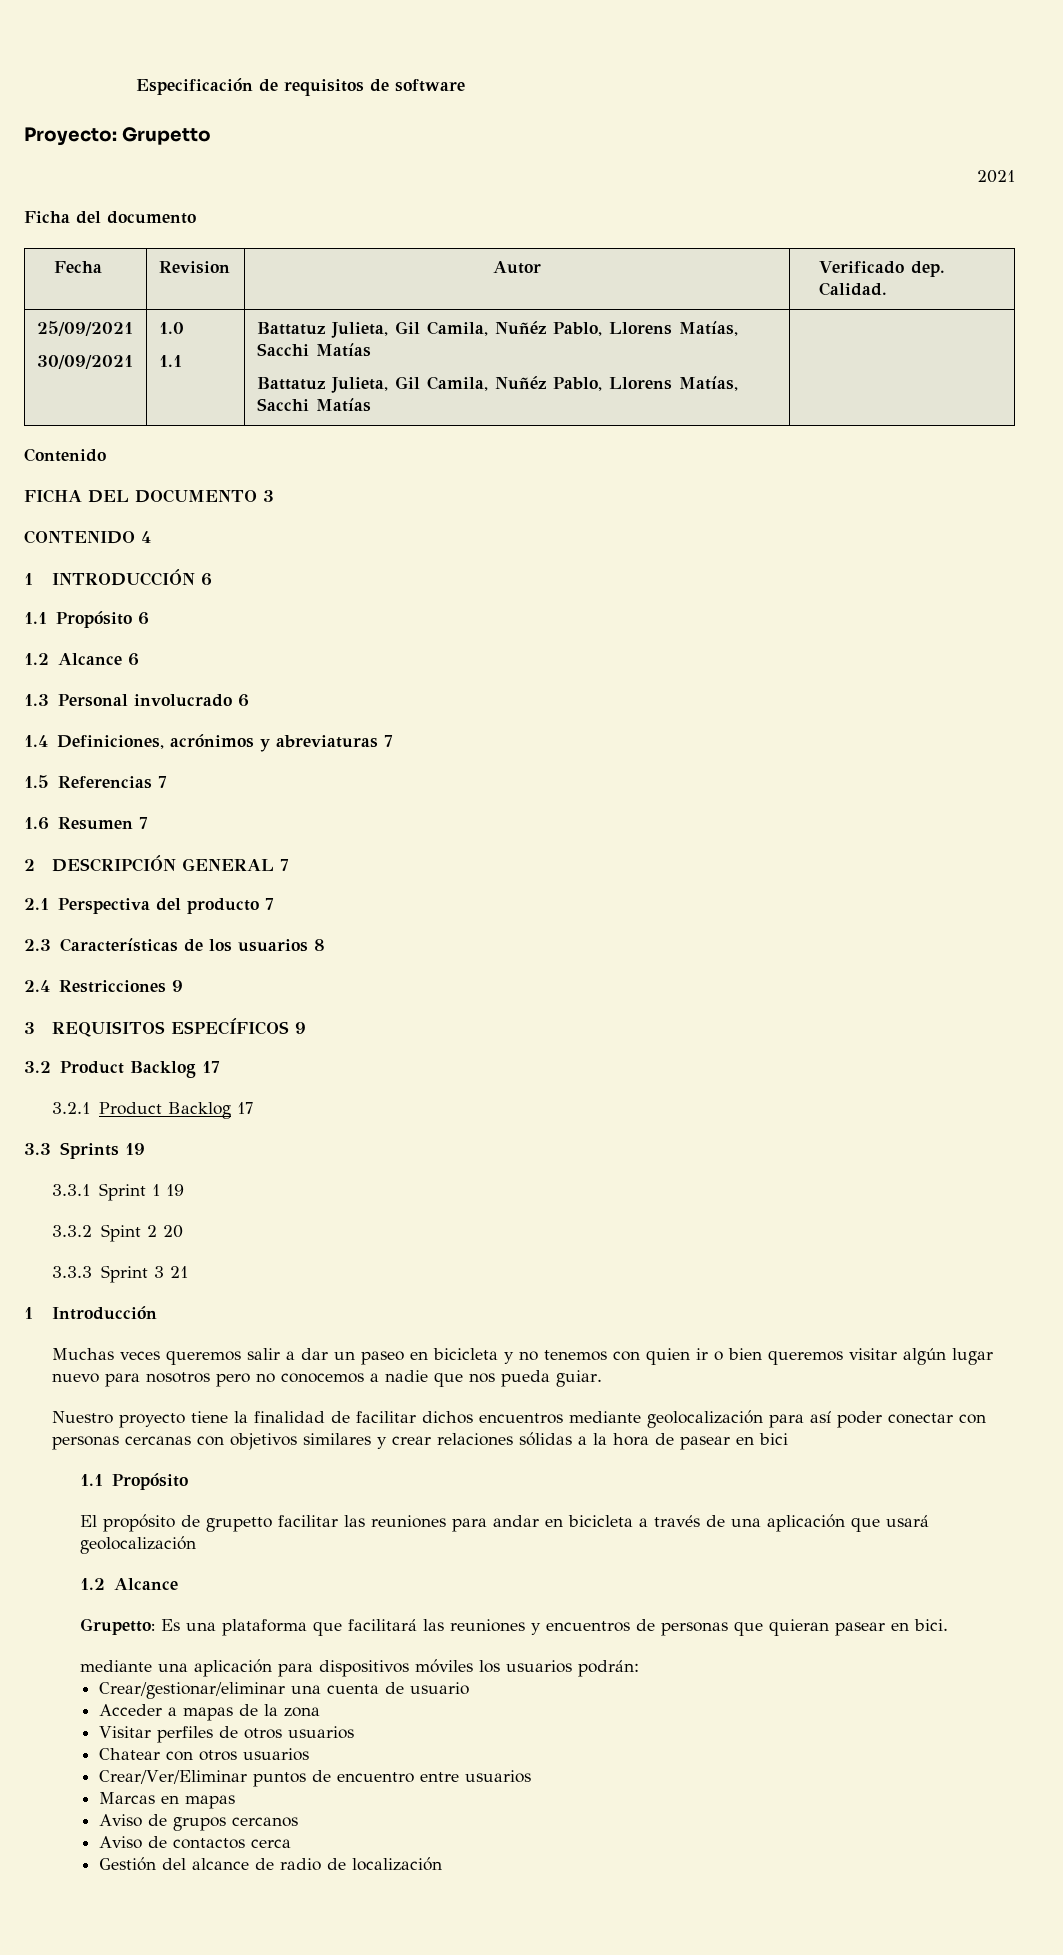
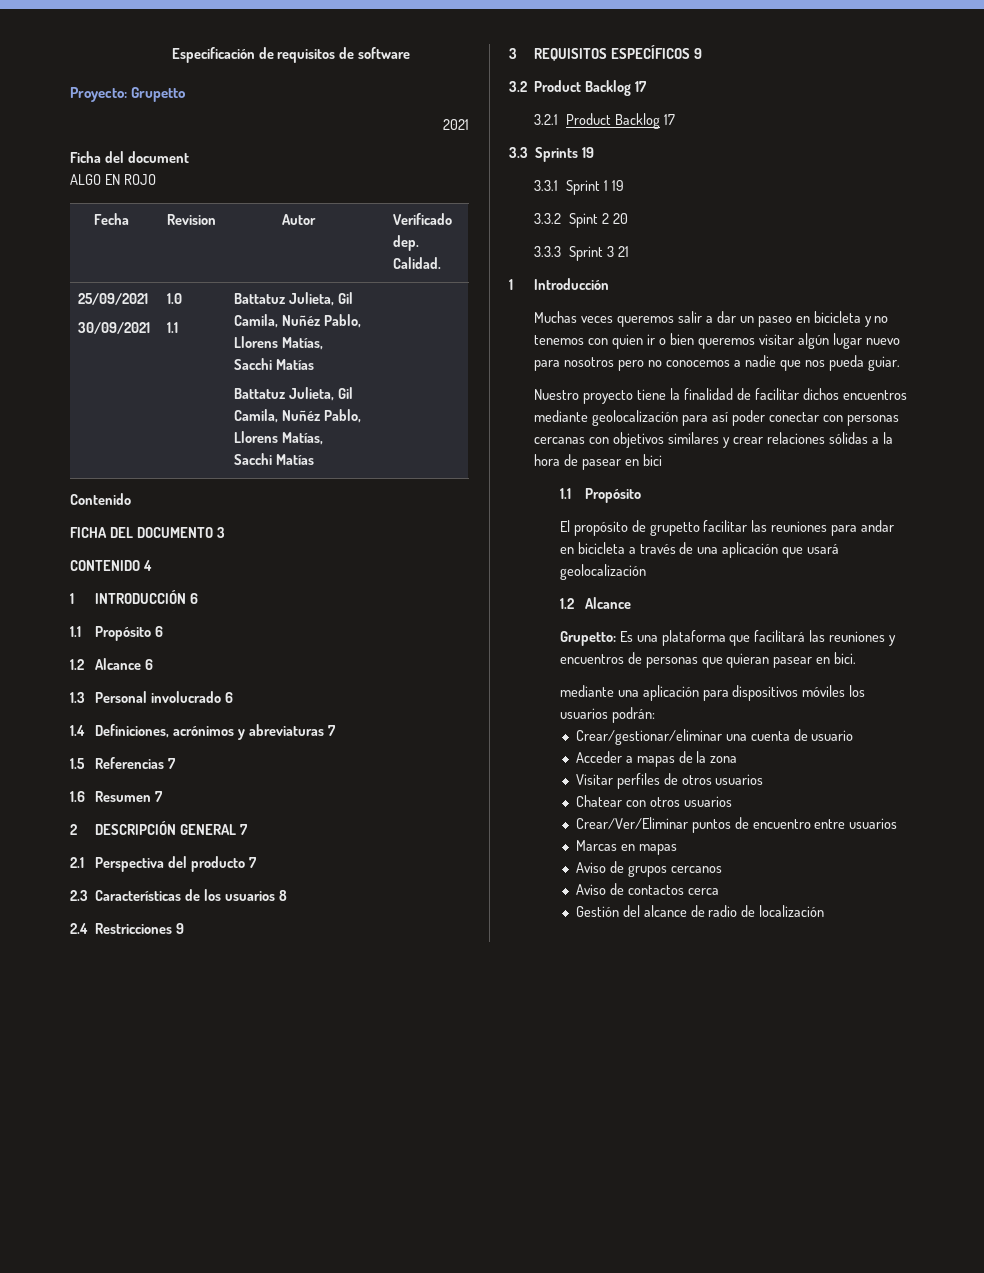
[107,211,196,224] documento -> [127,151,189,163] [70,174,156,185] document // ALGO EN ROJO

